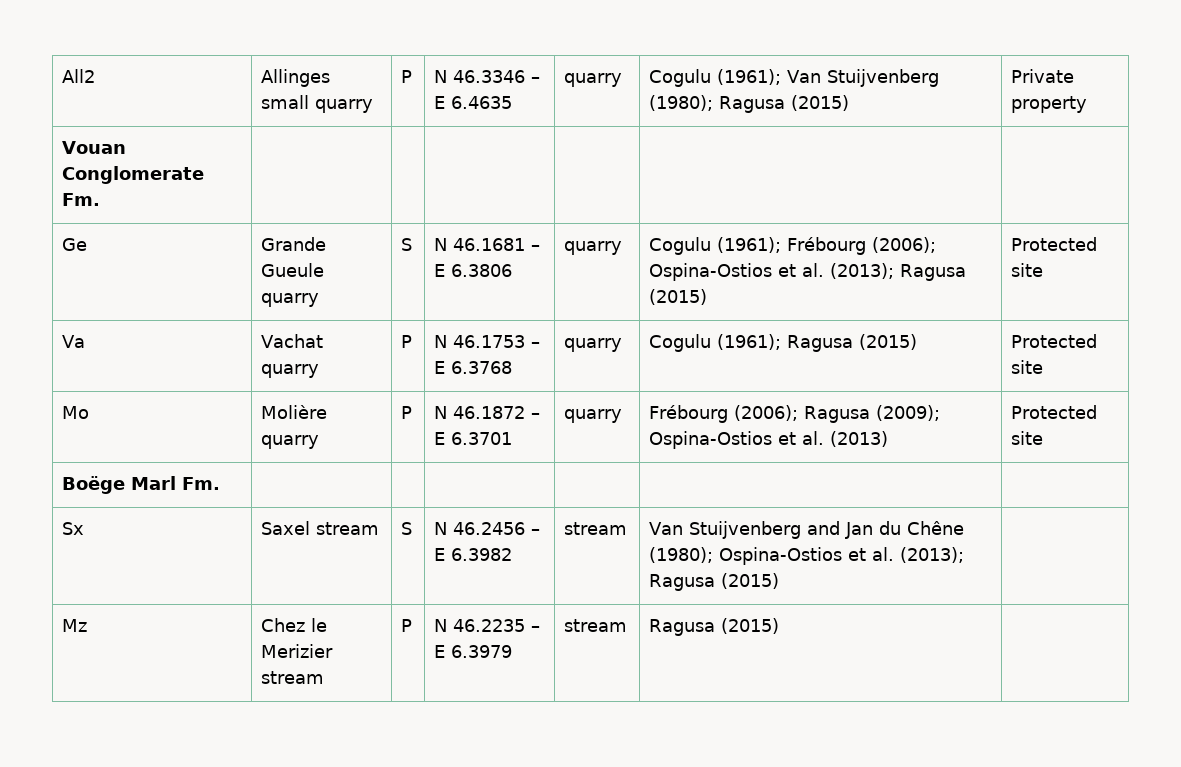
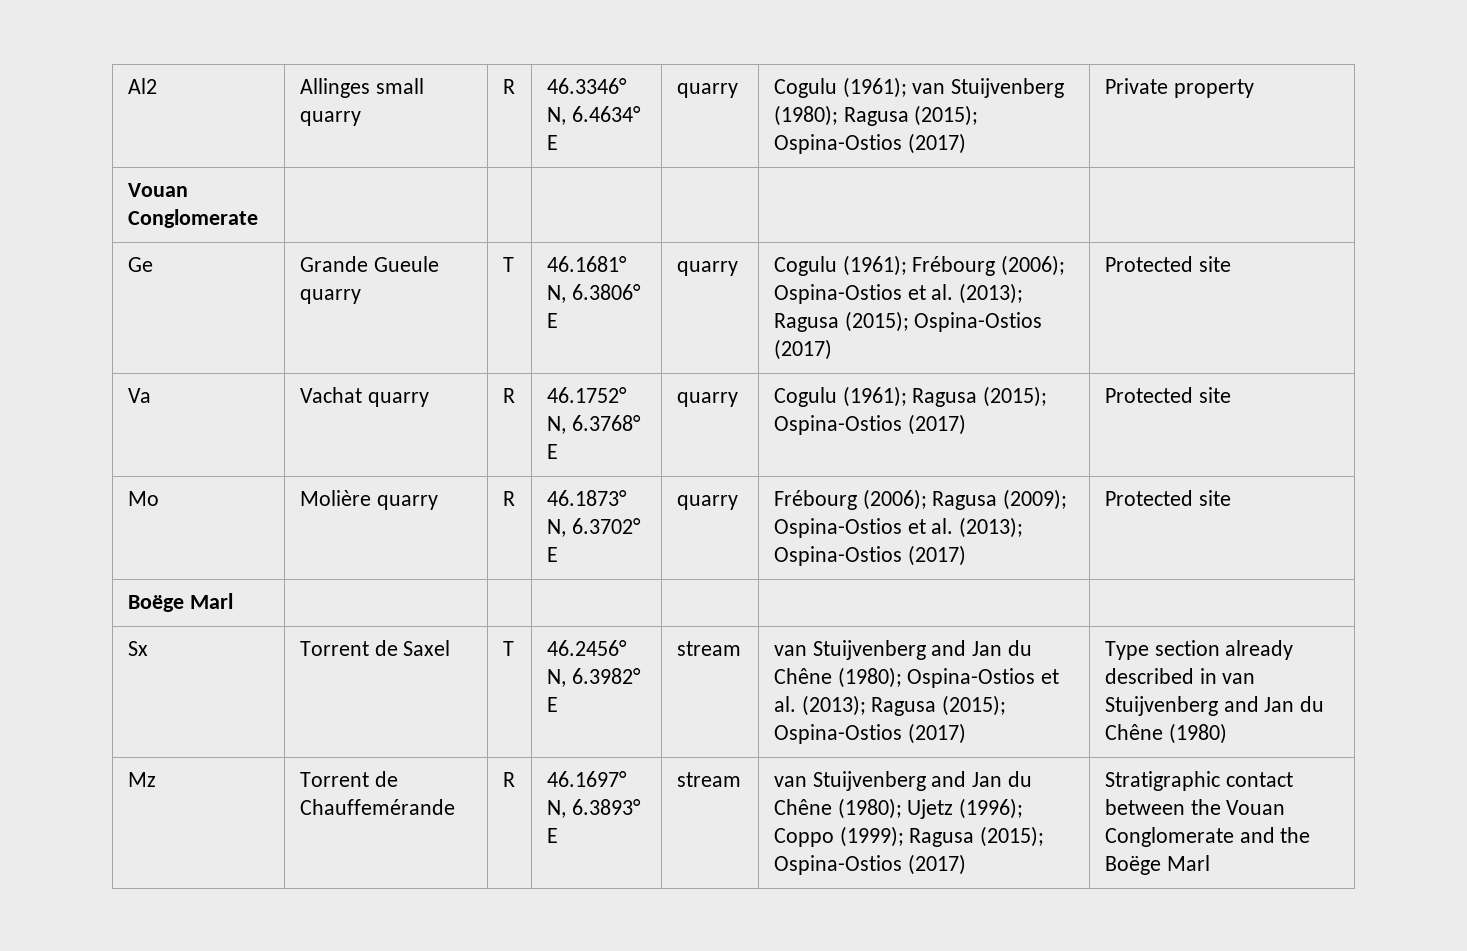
[62,69,96,83] All2 -> [127,78,157,94] Al2
[401,70,413,83] [434,70,541,83] [434,96,513,109] [564,73,623,87] [649,69,822,87] P | N 46.3346 – E 6.4635 | quarry | Cogulu (1961); Van -> [502,79,515,94] [546,78,627,94] [546,106,641,125] [546,135,558,150] [676,83,738,98] [773,77,946,98] R | 46.3346° N, 6.4634° E | quarry | Cogulu (1961); van
[791,95,850,111] (2015) -> [914,105,979,126] [773,133,966,154] (2015); Ospina-Ostios (2017)
[62,193,101,206] Fm. -> (258, 218) none
[401,238,413,251] [434,238,541,251] [434,264,513,277] S | N 46.1681 – E 6.3806 -> [502,257,514,272] [546,256,627,272] [546,284,641,303] [546,313,558,328] T | 46.1681° N, 6.3806° E
[649,289,708,305] (2015) -> [844,311,1043,332] [773,339,832,360] (2015); Ospina-Ostios (2017)
[401,335,413,348] [434,335,541,348] [434,361,513,374] P | N 46.1753 – E 6.3768 -> [502,388,515,403] [546,387,627,403] [546,415,641,434] [546,444,558,459] R | 46.1752° N, 6.3768° E
[859,334,918,350] (2015) -> [983,386,1048,407] [773,414,966,435] (2015); Ospina-Ostios (2017)
[401,406,413,419] [434,406,541,419] [434,432,513,445] P | N 46.1872 – E 6.3701 -> [502,491,515,506] [546,490,627,506] [546,518,641,537] [546,547,558,562] R | 46.1873° N, 6.3702° E
[830,431,889,447] (2013) -> [959,517,1024,538] [773,545,966,566] (2013); Ospina-Ostios (2017)
[182,477,221,490] Fm. -> (233, 601) none
(85, 528) none -> [299,640,398,656] Torrent de
[316,522,380,535] [401,522,413,535] [434,522,541,535] [434,548,513,561] [564,522,628,535] [649,522,684,535] stream | S | N 46.2456 – E 6.3982 | stream | Van -> [502,641,514,656] [546,640,627,656] [546,668,641,687] [546,697,558,712] [676,641,741,656] [773,645,807,656] | T | 46.2456° N, 6.3982° E | stream | van
[721,573,780,589] [62,619,88,632] [261,618,328,632] [261,644,334,658] [261,671,325,684] [401,619,413,632] [434,619,541,632] [434,645,513,658] [564,619,628,632] [649,618,780,636] (2015) | // Mz | Chez le Merizier stream | P | N 46.2235 – E 6.3979 | stream | Ragusa (2015) | -> [942,695,1007,716] [773,723,966,744] [1104,640,1294,660] [1104,668,1256,684] [1104,696,1325,716] [1104,723,1227,744] [127,772,156,787] [299,771,398,787] [299,799,455,815] [502,772,515,787] [546,771,627,787] [546,799,641,818] [546,828,558,843] [676,772,741,787] [773,771,1033,791] [773,798,1024,819] [773,826,1045,847] [773,854,966,875] [1104,771,1293,791] [1104,799,1286,815] [1104,827,1311,847] [1104,855,1210,875] (2015); Ospina-Ostios (2017) | Type section already described in van Stuijvenberg and Jan du Chêne (1980) // Mz | Torrent de Chauffemérande | R | 46.1697° N, 6.3893° E | stream | van Stuijvenberg and Jan du Chêne (1980); Ujetz (1996); Coppo (1999); Ragusa (2015); Ospina-Ostios (2017) | Stratigraphic contact between the Vouan Conglomerate and the Boëge Marl

